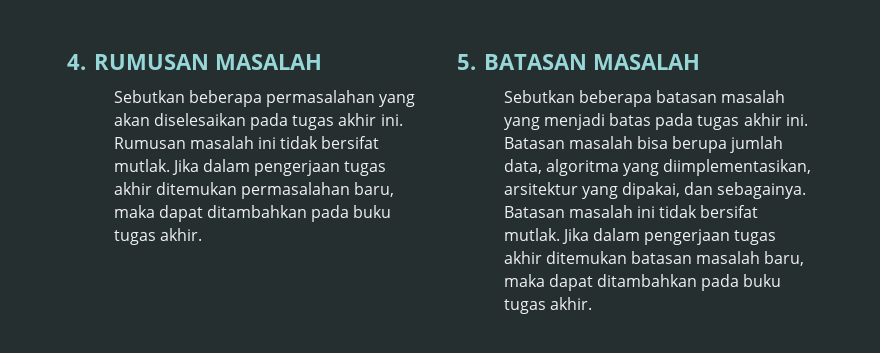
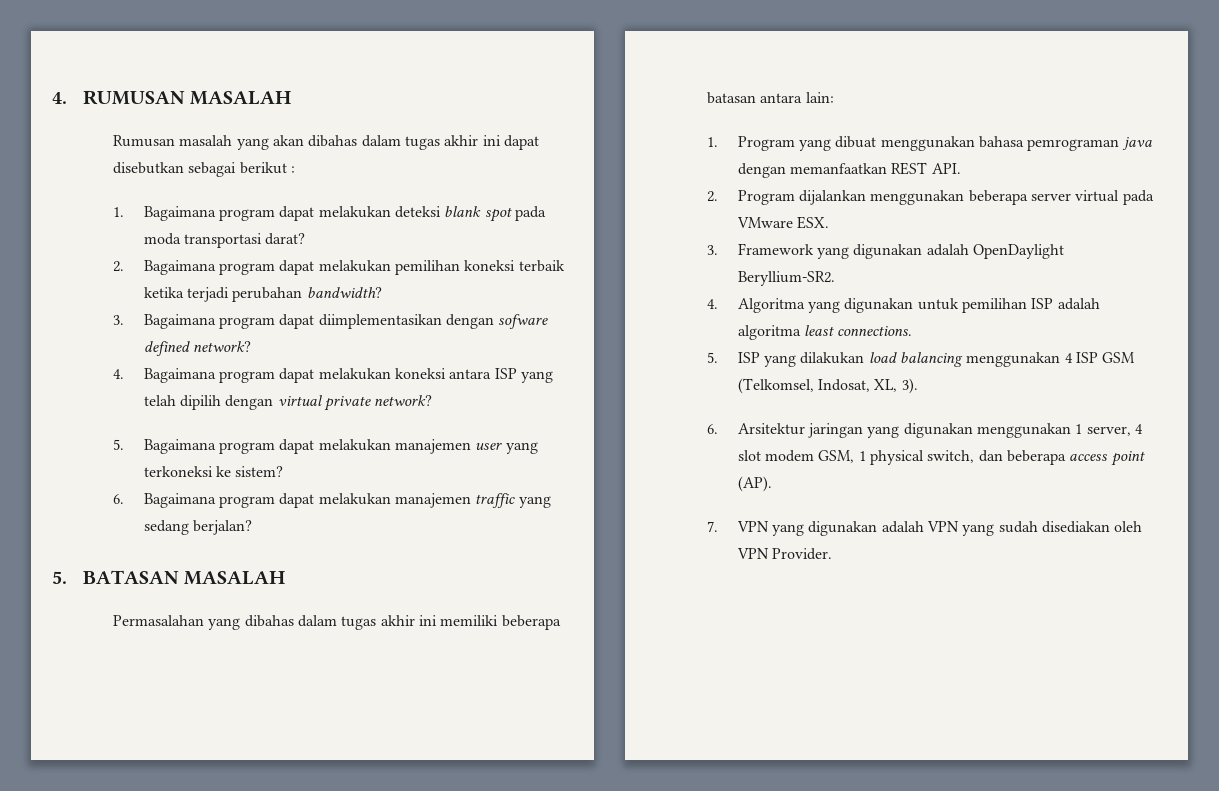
[113,90,416,107] [113,113,403,130] [113,136,380,149] [113,159,387,176] [113,182,395,199] [113,205,392,222] [113,228,202,245] [457,54,700,70] [503,90,786,107] [503,113,808,130] [503,136,784,153] [503,159,812,176] [503,182,807,199] [503,205,759,218] [503,228,777,245] [503,251,805,266] [503,274,782,291] [503,297,592,314] Sebutkan beberapa permasalahan yang akan diselesaikan pada tugas akhir ini. Rumusan masalah ini tidak bersifat mutlak. Jika dalam pengerjaan tugas akhir ditemukan permasalahan baru, maka dapat ditambahkan pada buku tugas akhir. // 5. BATASAN MASALAH // Sebutkan beberapa batasan masalah yang menjadi batas pada tugas akhir ini. Batasan masalah bisa berupa jumlah data, algoritma yang diimplementasikan, arsitektur yang dipakai, dan sebagainya. Batasan masalah ini tidak bersifat mutlak. Jika dalam pengerjaan tugas akhir ditemukan batasan masalah baru, maka dapat ditambahkan pada buku tugas akhir. -> [113,135,540,150] [113,162,296,177] [113,206,546,222] [143,233,306,248] [113,260,565,275] [143,287,382,302] [113,314,549,329] [143,341,252,356] [113,368,553,383] [143,395,433,411] [113,439,538,454] [143,466,284,477] [113,493,551,508] [143,520,253,535] [52,570,285,585] [113,615,561,630] [707,92,834,104] [707,136,1152,151] [737,162,961,178] [707,190,1154,205] [736,216,830,229] [707,243,1065,259] [737,271,835,286] [707,298,1100,313] [737,325,913,340] [707,352,1136,367] [737,378,918,394] [707,423,1143,438] [737,450,1145,466] [737,476,772,492] [707,521,1143,536] [736,548,833,560] Rumusan masalah yang akan dibahas dalam tugas akhir ini dapat disebutkan sebagai berikut : // 1. Bagaimana program dapat melakukan deteksi blank spot pada moda transportasi darat? // 2. Bagaimana program dapat melakukan pemilihan koneksi terbaik ketika terjadi perubahan bandwidth? // 3. Bagaimana program dapat diimplementasikan dengan sofware defined network? // 4. Bagaimana program dapat melakukan koneksi antara ISP yang telah dipilih dengan virtual private network? // 5. Bagaimana program dapat melakukan manajemen user yang terkoneksi ke sistem? // 6. Bagaimana program dapat melakukan manajemen traffic yang sedang berjalan? // 5. BATASAN MASALAH // Permasalahan yang dibahas dalam tugas akhir ini memiliki beberapa batasan antara lain: // 1. Program yang dibuat menggunakan bahasa pemrograman java dengan memanfaatkan REST API. // 2. Program dijalankan menggunakan beberapa server virtual pada VMware ESX. // 3. Framework yang digunakan adalah OpenDaylight Beryllium-SR2. // 4. Algoritma yang digunakan untuk pemilihan ISP adalah algoritma least connections. // 5. ISP yang dilakukan load balancing menggunakan 4 ISP GSM (Telkomsel, Indosat, XL, 3). // 6. Arsitektur jaringan yang digunakan menggunakan 1 server, 4 slot modem GSM, 1 physical switch, dan beberapa access point (AP). // 7. VPN yang digunakan adalah VPN yang sudah disediakan oleh VPN Provider.

